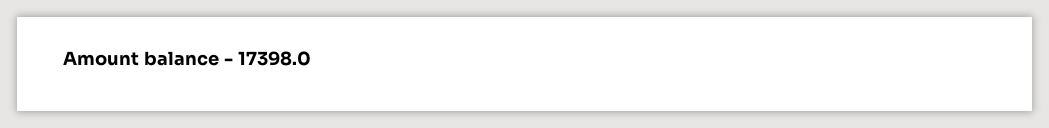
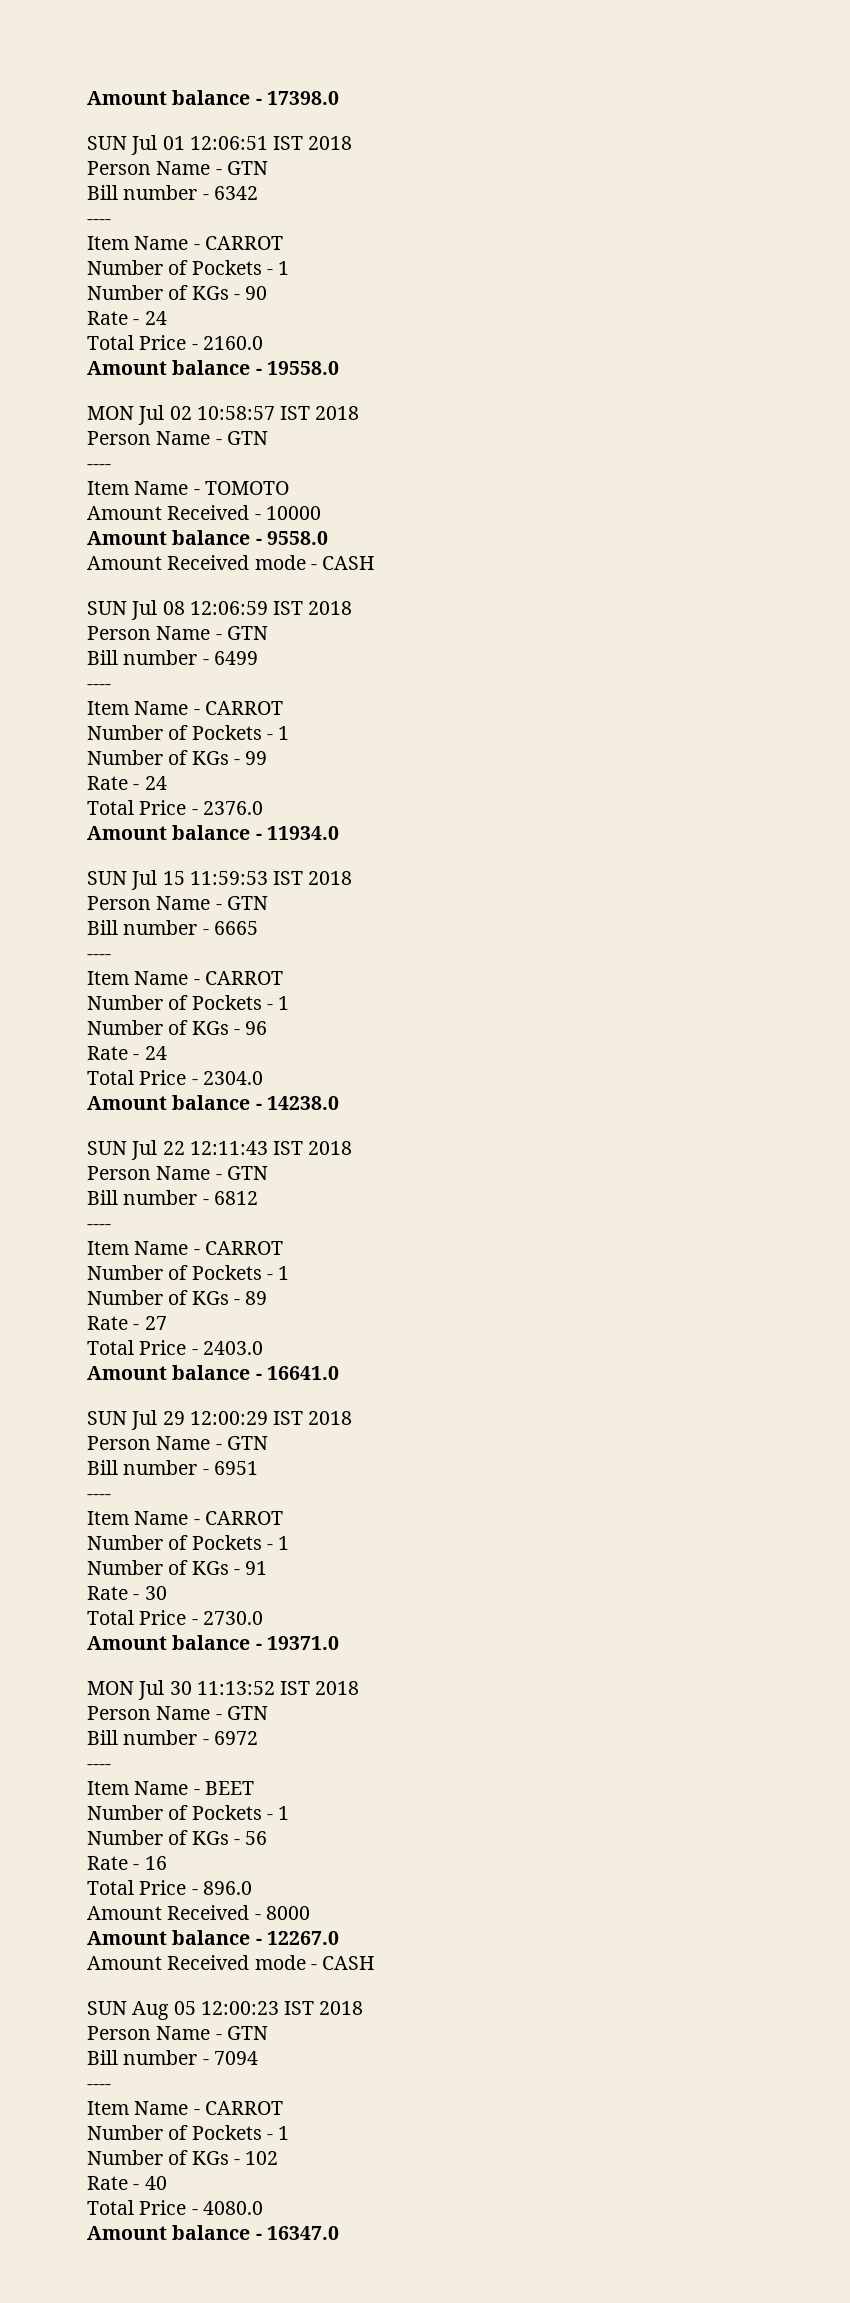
(311, 58) none -> [87,135,353,155] [87,161,268,175] [87,185,258,200] [87,219,111,225] [87,236,283,250] [87,260,290,275] [87,285,268,300] [87,311,167,325] [87,335,263,350] [87,360,339,375] [87,405,360,425] [87,431,268,445] [87,464,111,470] [87,481,289,495] [87,505,321,520] [87,530,328,545] [87,555,375,570] [87,600,353,620] [87,626,268,640] [87,650,258,665] [87,684,111,690] [87,701,283,715] [87,725,290,740] [87,750,268,765] [87,776,167,790] [87,800,263,815] [87,825,339,840] [87,870,353,890] [87,896,268,910] [87,920,258,935] [87,954,111,960] [87,971,283,985] [87,995,290,1010] [87,1020,268,1035] [87,1046,167,1060] [87,1070,263,1085] [87,1095,339,1110] [87,1140,353,1160] [87,1166,268,1180] [87,1190,258,1205] [87,1224,111,1230] [87,1241,283,1255] [87,1265,290,1280] [87,1290,268,1305] [87,1316,167,1330] [87,1340,263,1355] [87,1365,339,1380] [87,1410,353,1430] [87,1436,268,1450] [87,1460,258,1475] [87,1494,111,1500] [87,1511,283,1525] [87,1535,290,1550] [87,1560,268,1575] [87,1586,167,1600] [87,1610,263,1625] [87,1635,339,1650] [87,1680,360,1700] [87,1706,268,1720] [87,1730,258,1745] [87,1764,111,1770] [87,1781,254,1795] [87,1805,290,1820] [87,1830,268,1845] [87,1856,167,1870] [87,1880,252,1895] [87,1905,310,1920] [87,1930,339,1945] [87,1955,375,1970] [87,2001,364,2020] [87,2026,268,2040] [87,2050,258,2065] [87,2084,111,2090] [87,2101,283,2115] [87,2125,290,2140] [87,2150,279,2165] [87,2176,167,2190] [87,2200,263,2215] [87,2225,339,2240] // SUN Jul 01 12:06:51 IST 2018 // Person Name - GTN // Bill number - 6342 // ---- // Item Name - CARROT // Number of Pockets - 1 // Number of KGs - 90 // Rate - 24 // Total Price - 2160.0 // Amount balance - 19558.0 // MON Jul 02 10:58:57 IST 2018 // Person Name - GTN // ---- // Item Name - TOMOTO // Amount Received - 10000 // Amount balance - 9558.0 // Amount Received mode - CASH // SUN Jul 08 12:06:59 IST 2018 // Person Name - GTN // Bill number - 6499 // ---- // Item Name - CARROT // Number of Pockets - 1 // Number of KGs - 99 // Rate - 24 // Total Price - 2376.0 // Amount balance - 11934.0 // SUN Jul 15 11:59:53 IST 2018 // Person Name - GTN // Bill number - 6665 // ---- // Item Name - CARROT // Number of Pockets - 1 // Number of KGs - 96 // Rate - 24 // Total Price - 2304.0 // Amount balance - 14238.0 // SUN Jul 22 12:11:43 IST 2018 // Person Name - GTN // Bill number - 6812 // ---- // Item Name - CARROT // Number of Pockets - 1 // Number of KGs - 89 // Rate - 27 // Total Price - 2403.0 // Amount balance - 16641.0 // SUN Jul 29 12:00:29 IST 2018 // Person Name - GTN // Bill number - 6951 // ---- // Item Name - CARROT // Number of Pockets - 1 // Number of KGs - 91 // Rate - 30 // Total Price - 2730.0 // Amount balance - 19371.0 // MON Jul 30 11:13:52 IST 2018 // Person Name - GTN // Bill number - 6972 // ---- // Item Name - BEET // Number of Pockets - 1 // Number of KGs - 56 // Rate - 16 // Total Price - 896.0 // Amount Received - 8000 // Amount balance - 12267.0 // Amount Received mode - CASH // SUN Aug 05 12:00:23 IST 2018 // Person Name - GTN // Bill number - 7094 // ---- // Item Name - CARROT // Number of Pockets - 1 // Number of KGs - 102 // Rate - 40 // Total Price - 4080.0 // Amount balance - 16347.0

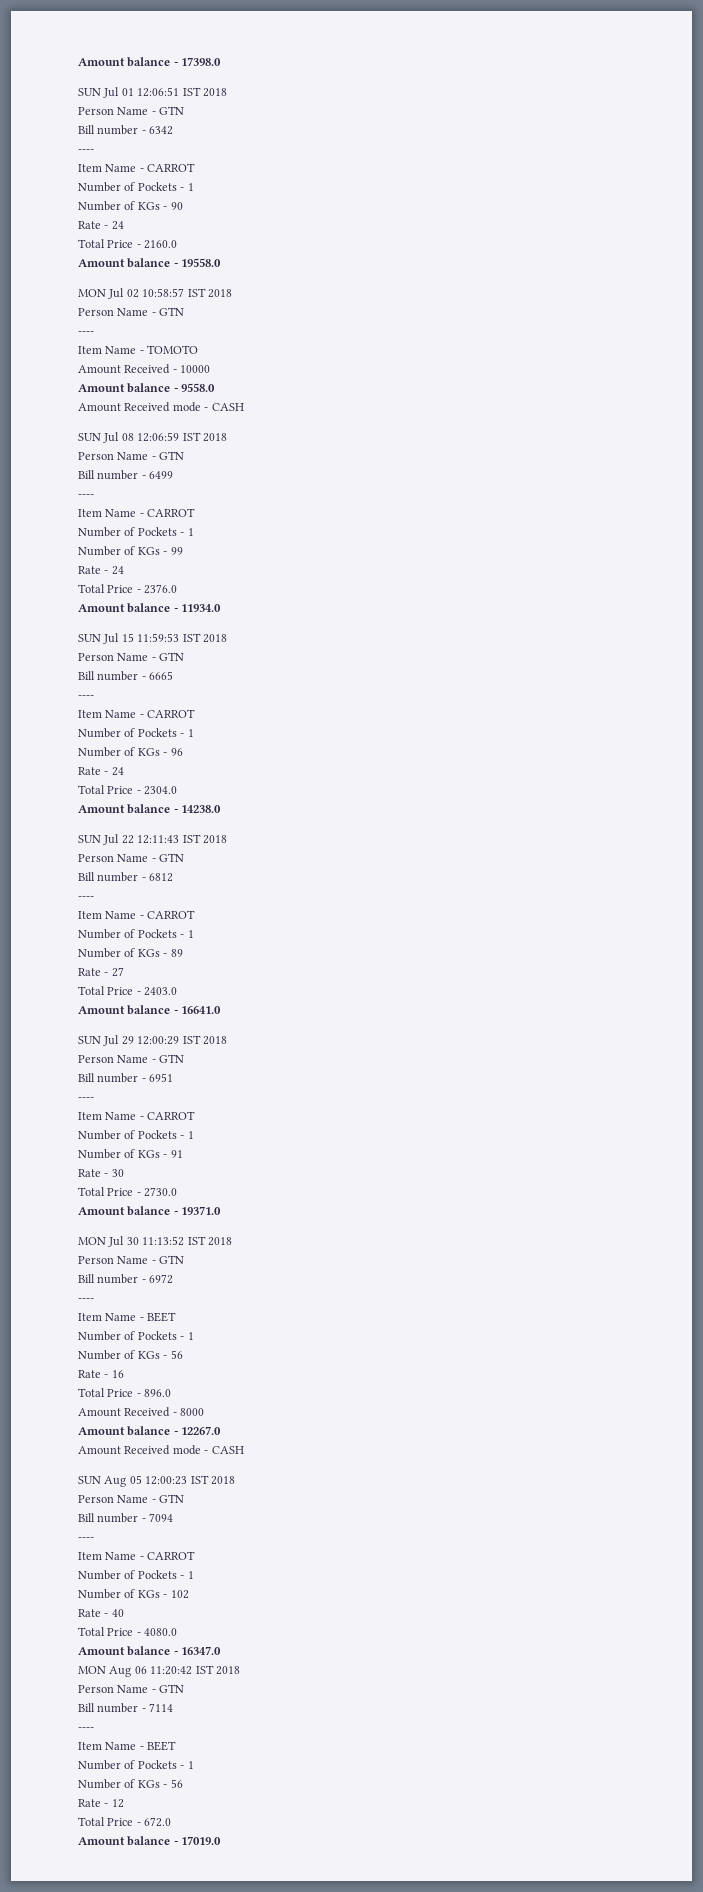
(339, 2233) none -> [78,1665,240,1677] [78,1684,185,1693] [78,1703,174,1713] [78,1727,94,1731] [78,1741,177,1751] [78,1760,194,1770] [78,1779,183,1789] [78,1799,124,1808] [78,1817,172,1827] [78,1836,222,1846] // MON Aug 06 11:20:42 IST 2018 // Person Name - GTN // Bill number - 7114 // ---- // Item Name - BEET // Number of Pockets - 1 // Number of KGs - 56 // Rate - 12 // Total Price - 672.0 // Amount balance - 17019.0

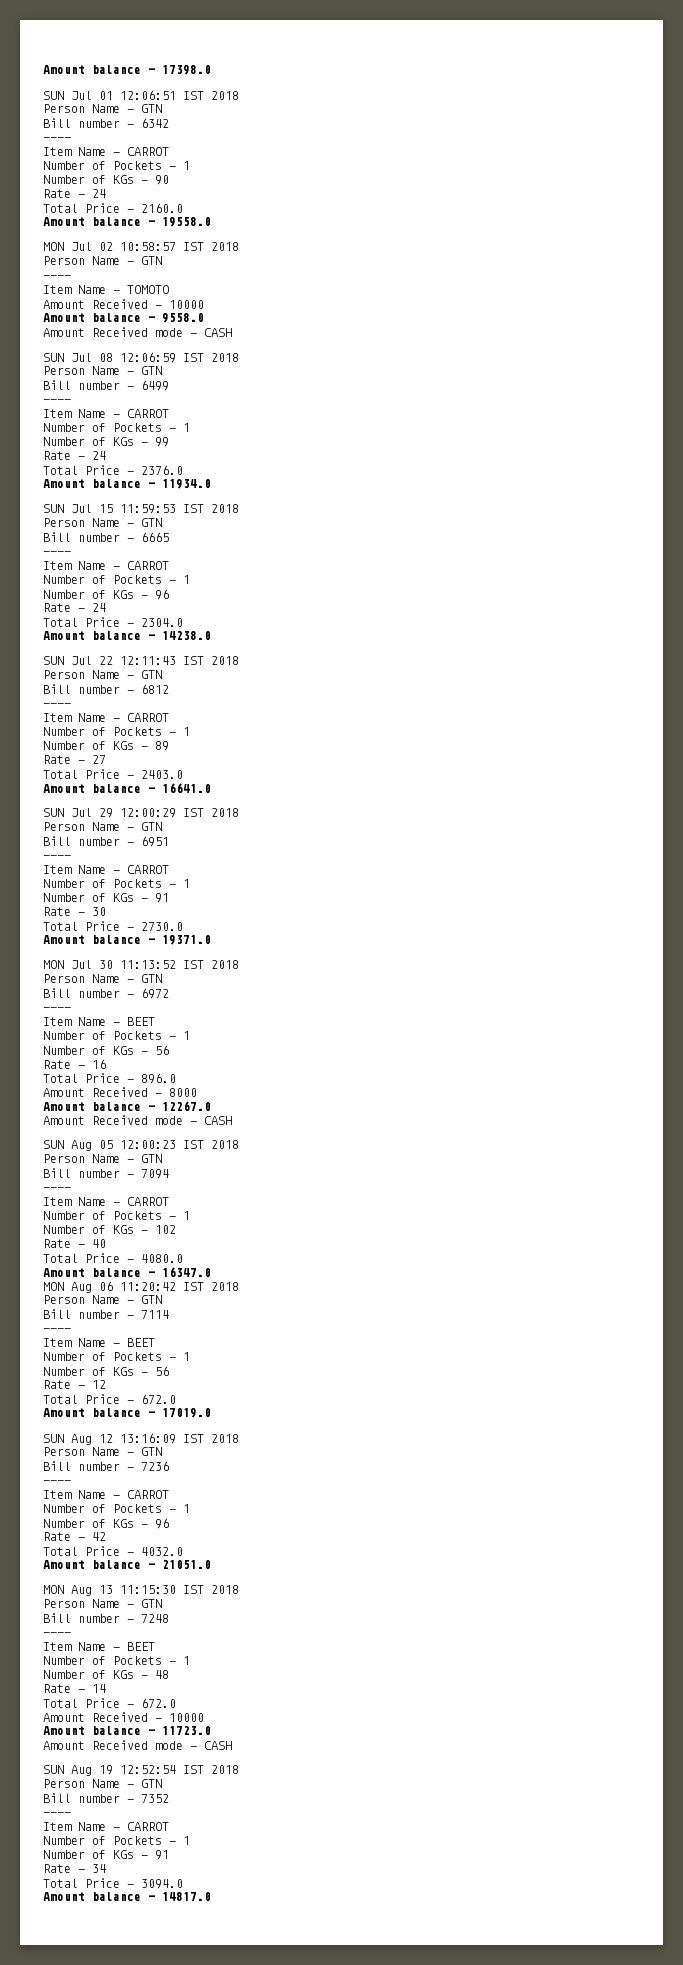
(222, 1840) none -> [43,1433,239,1445] [43,1447,162,1456] [43,1461,169,1471] [43,1480,71,1484] [43,1490,169,1499] [43,1504,190,1513] [43,1518,169,1529] [43,1532,106,1541] [43,1546,183,1556] [43,1560,211,1569] [43,1585,239,1596] [43,1599,162,1608] [43,1613,169,1623] [43,1632,71,1636] [43,1642,155,1651] [43,1656,190,1665] [43,1670,169,1679] [43,1684,106,1693] [43,1698,176,1708] [43,1712,204,1722] [43,1726,211,1735] [43,1740,232,1750] [43,1765,239,1776] [43,1779,162,1788] [43,1793,169,1803] [43,1812,71,1816] [43,1822,169,1831] [43,1836,190,1845] [43,1850,169,1860] [43,1864,106,1873] [43,1878,183,1889] [43,1892,211,1901] // SUN Aug 12 13:16:09 IST 2018 // Person Name - GTN // Bill number - 7236 // ---- // Item Name - CARROT // Number of Pockets - 1 // Number of KGs - 96 // Rate - 42 // Total Price - 4032.0 // Amount balance - 21051.0 // MON Aug 13 11:15:30 IST 2018 // Person Name - GTN // Bill number - 7248 // ---- // Item Name - BEET // Number of Pockets - 1 // Number of KGs - 48 // Rate - 14 // Total Price - 672.0 // Amount Received - 10000 // Amount balance - 11723.0 // Amount Received mode - CASH // SUN Aug 19 12:52:54 IST 2018 // Person Name - GTN // Bill number - 7352 // ---- // Item Name - CARROT // Number of Pockets - 1 // Number of KGs - 91 // Rate - 34 // Total Price - 3094.0 // Amount balance - 14817.0

